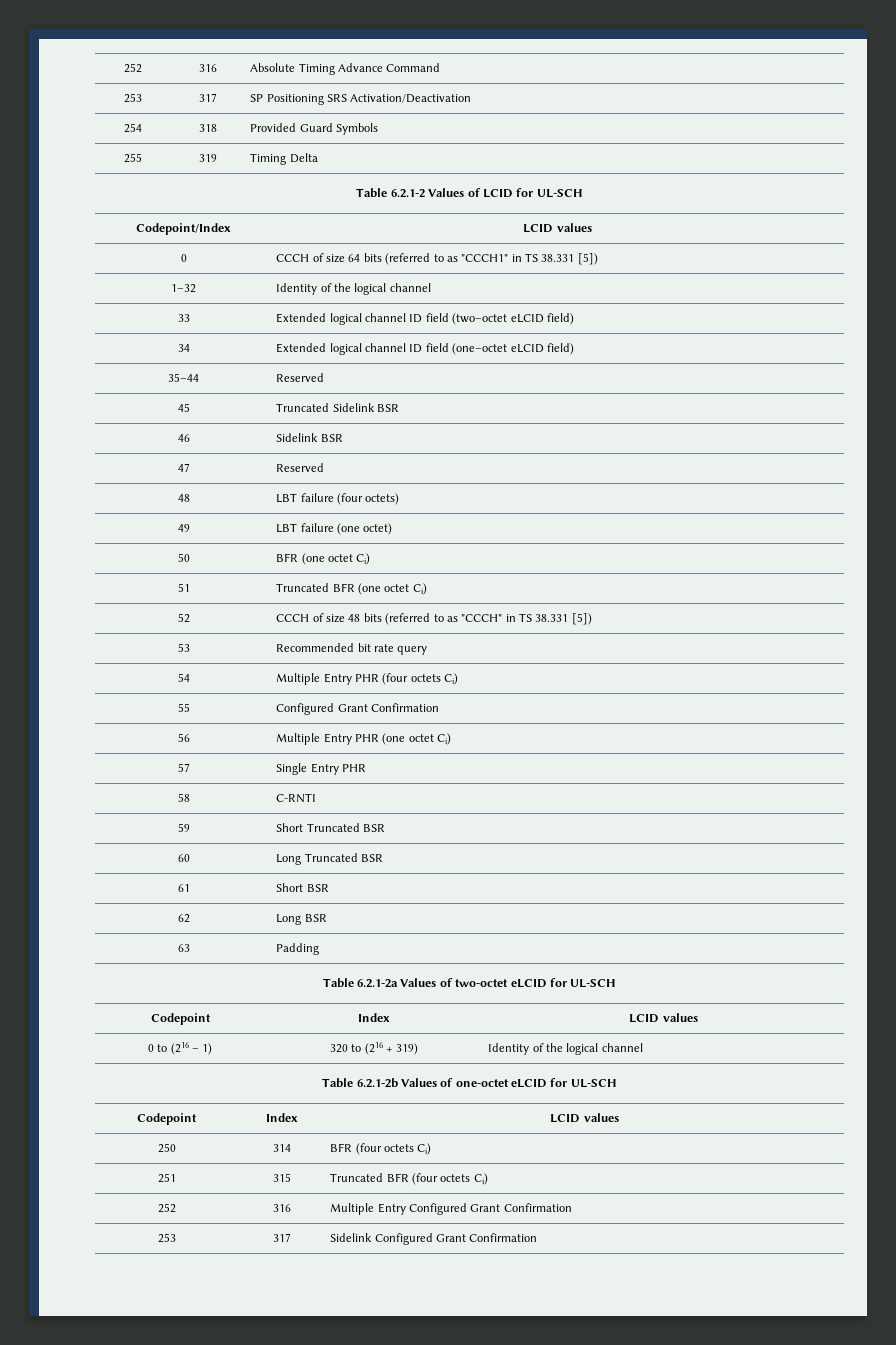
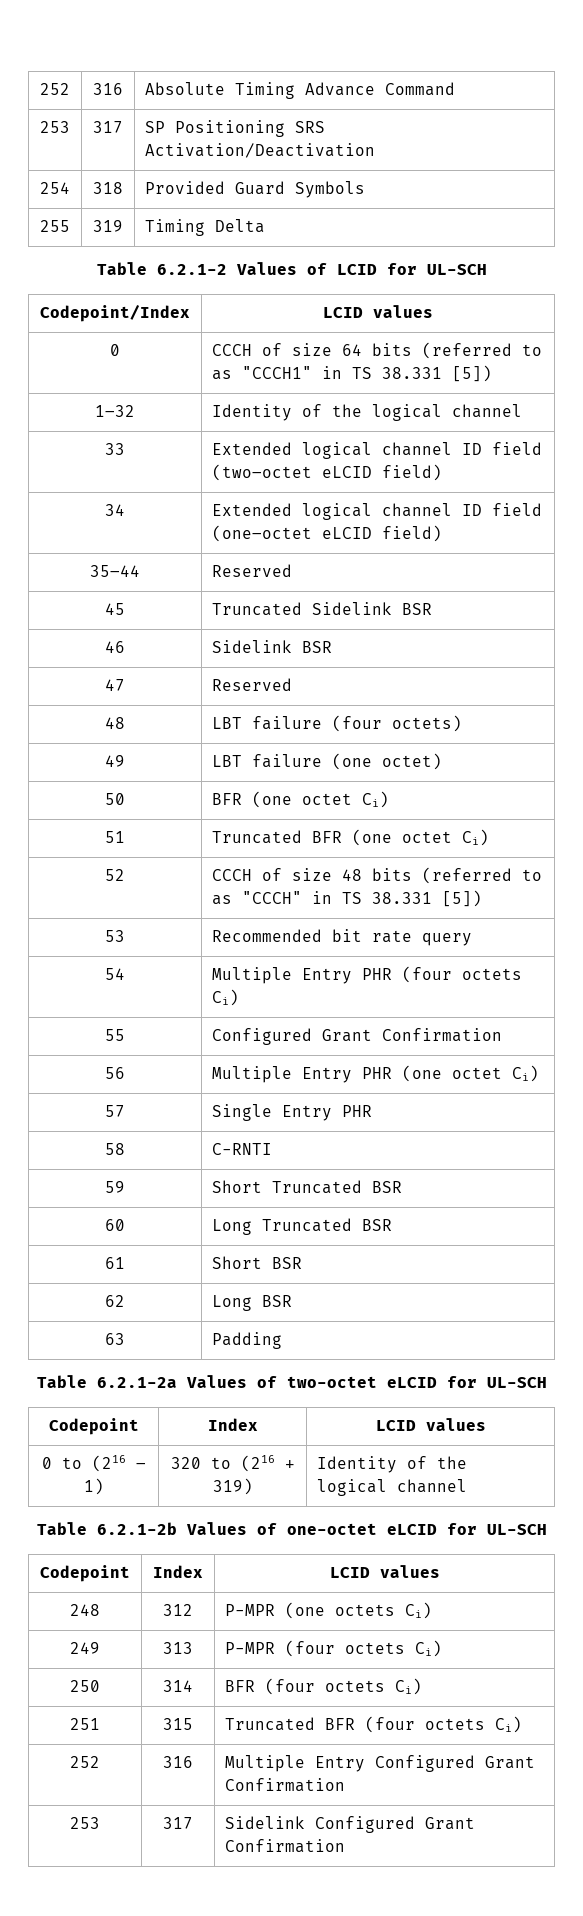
(619, 1117) none -> [70,1604,100,1616] [163,1604,193,1616] [225,1602,433,1619] [70,1642,100,1654] [163,1642,193,1654] [225,1640,443,1657] // 248 | 312 | P-MPR (one octets Ci) // 249 | 313 | P-MPR (four octets Ci)

